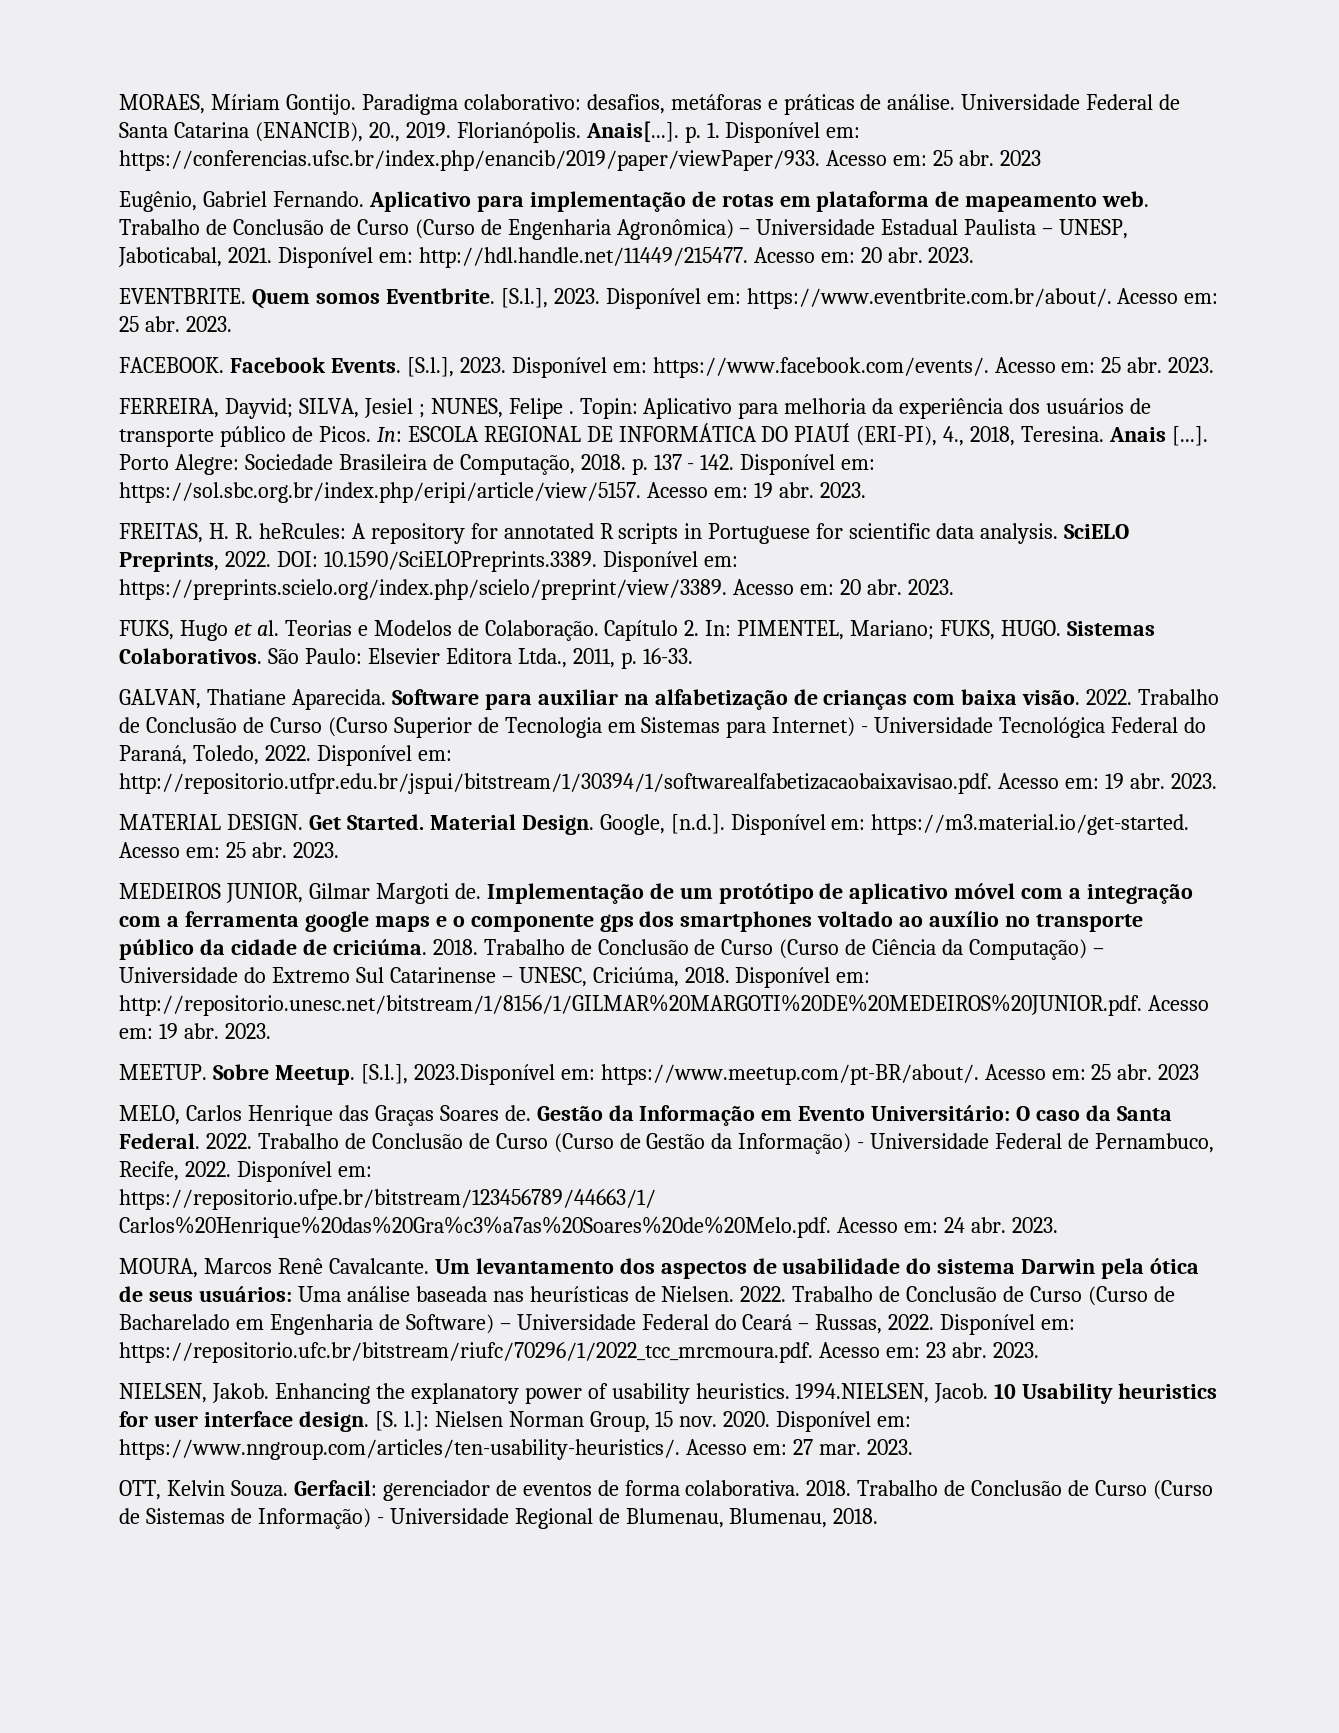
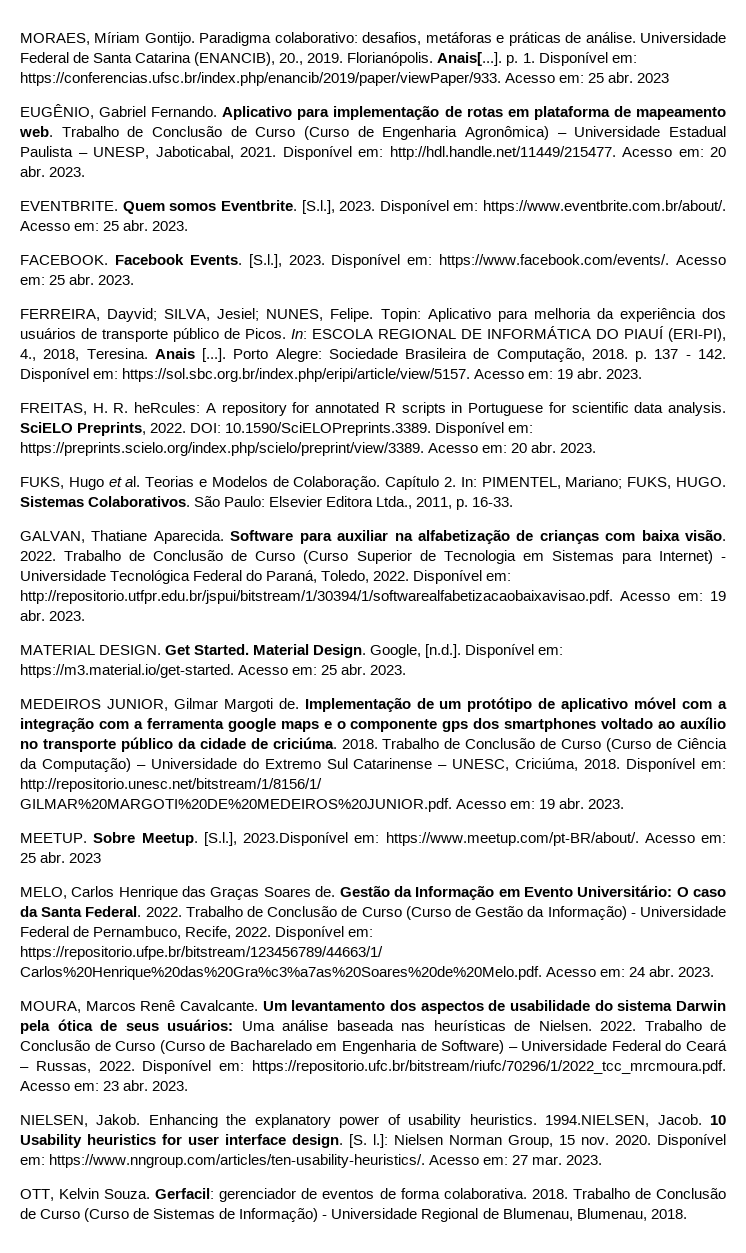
[119,191,197,212] Eugênio, -> [20,104,94,119] EUGÊNIO,
[363,398,574,419] Jesiel ; NUNES, Felipe . -> [217,308,374,322] Jesiel; NUNES, Felipe.

